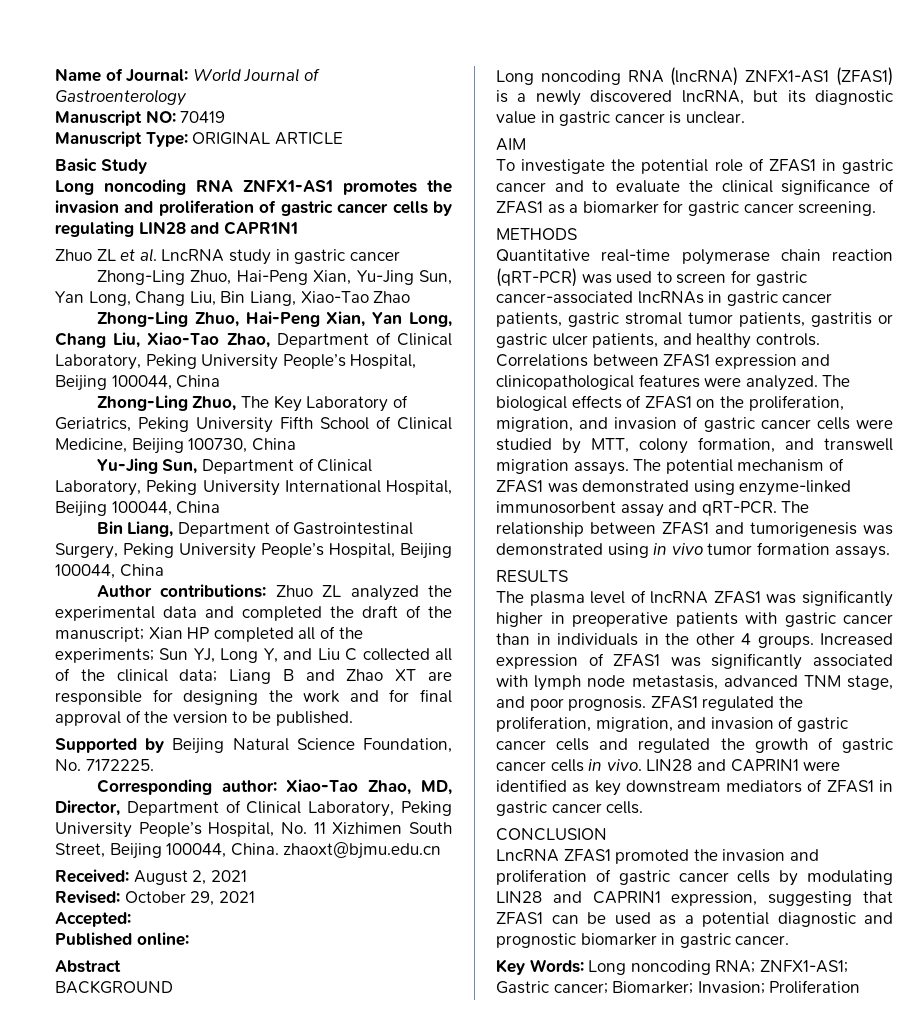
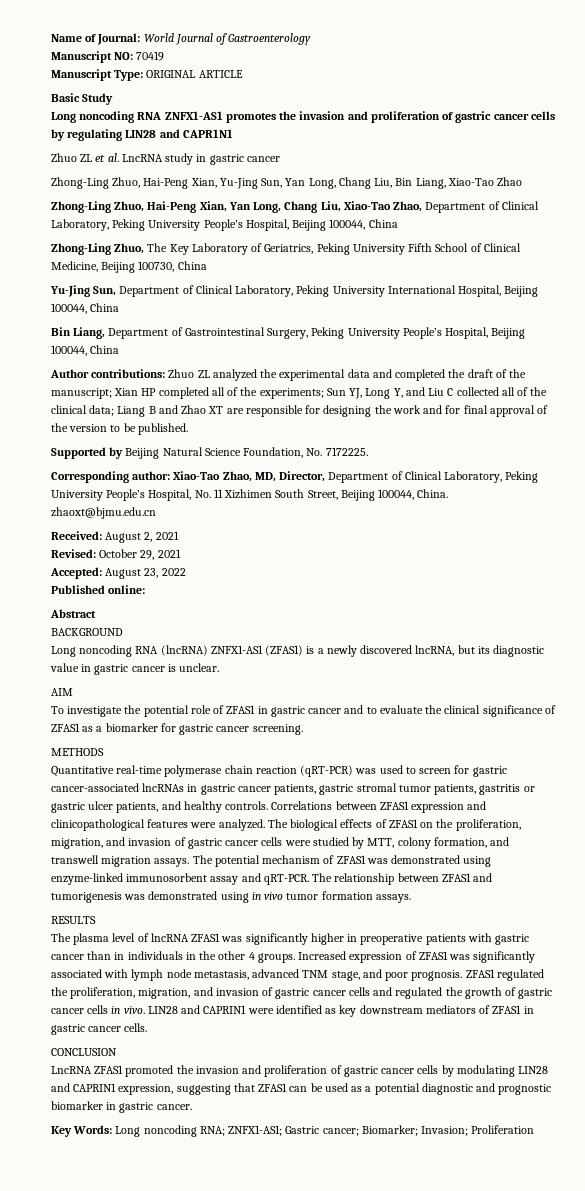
(131, 919) none -> [105,568,186,579] August 23, 2022

